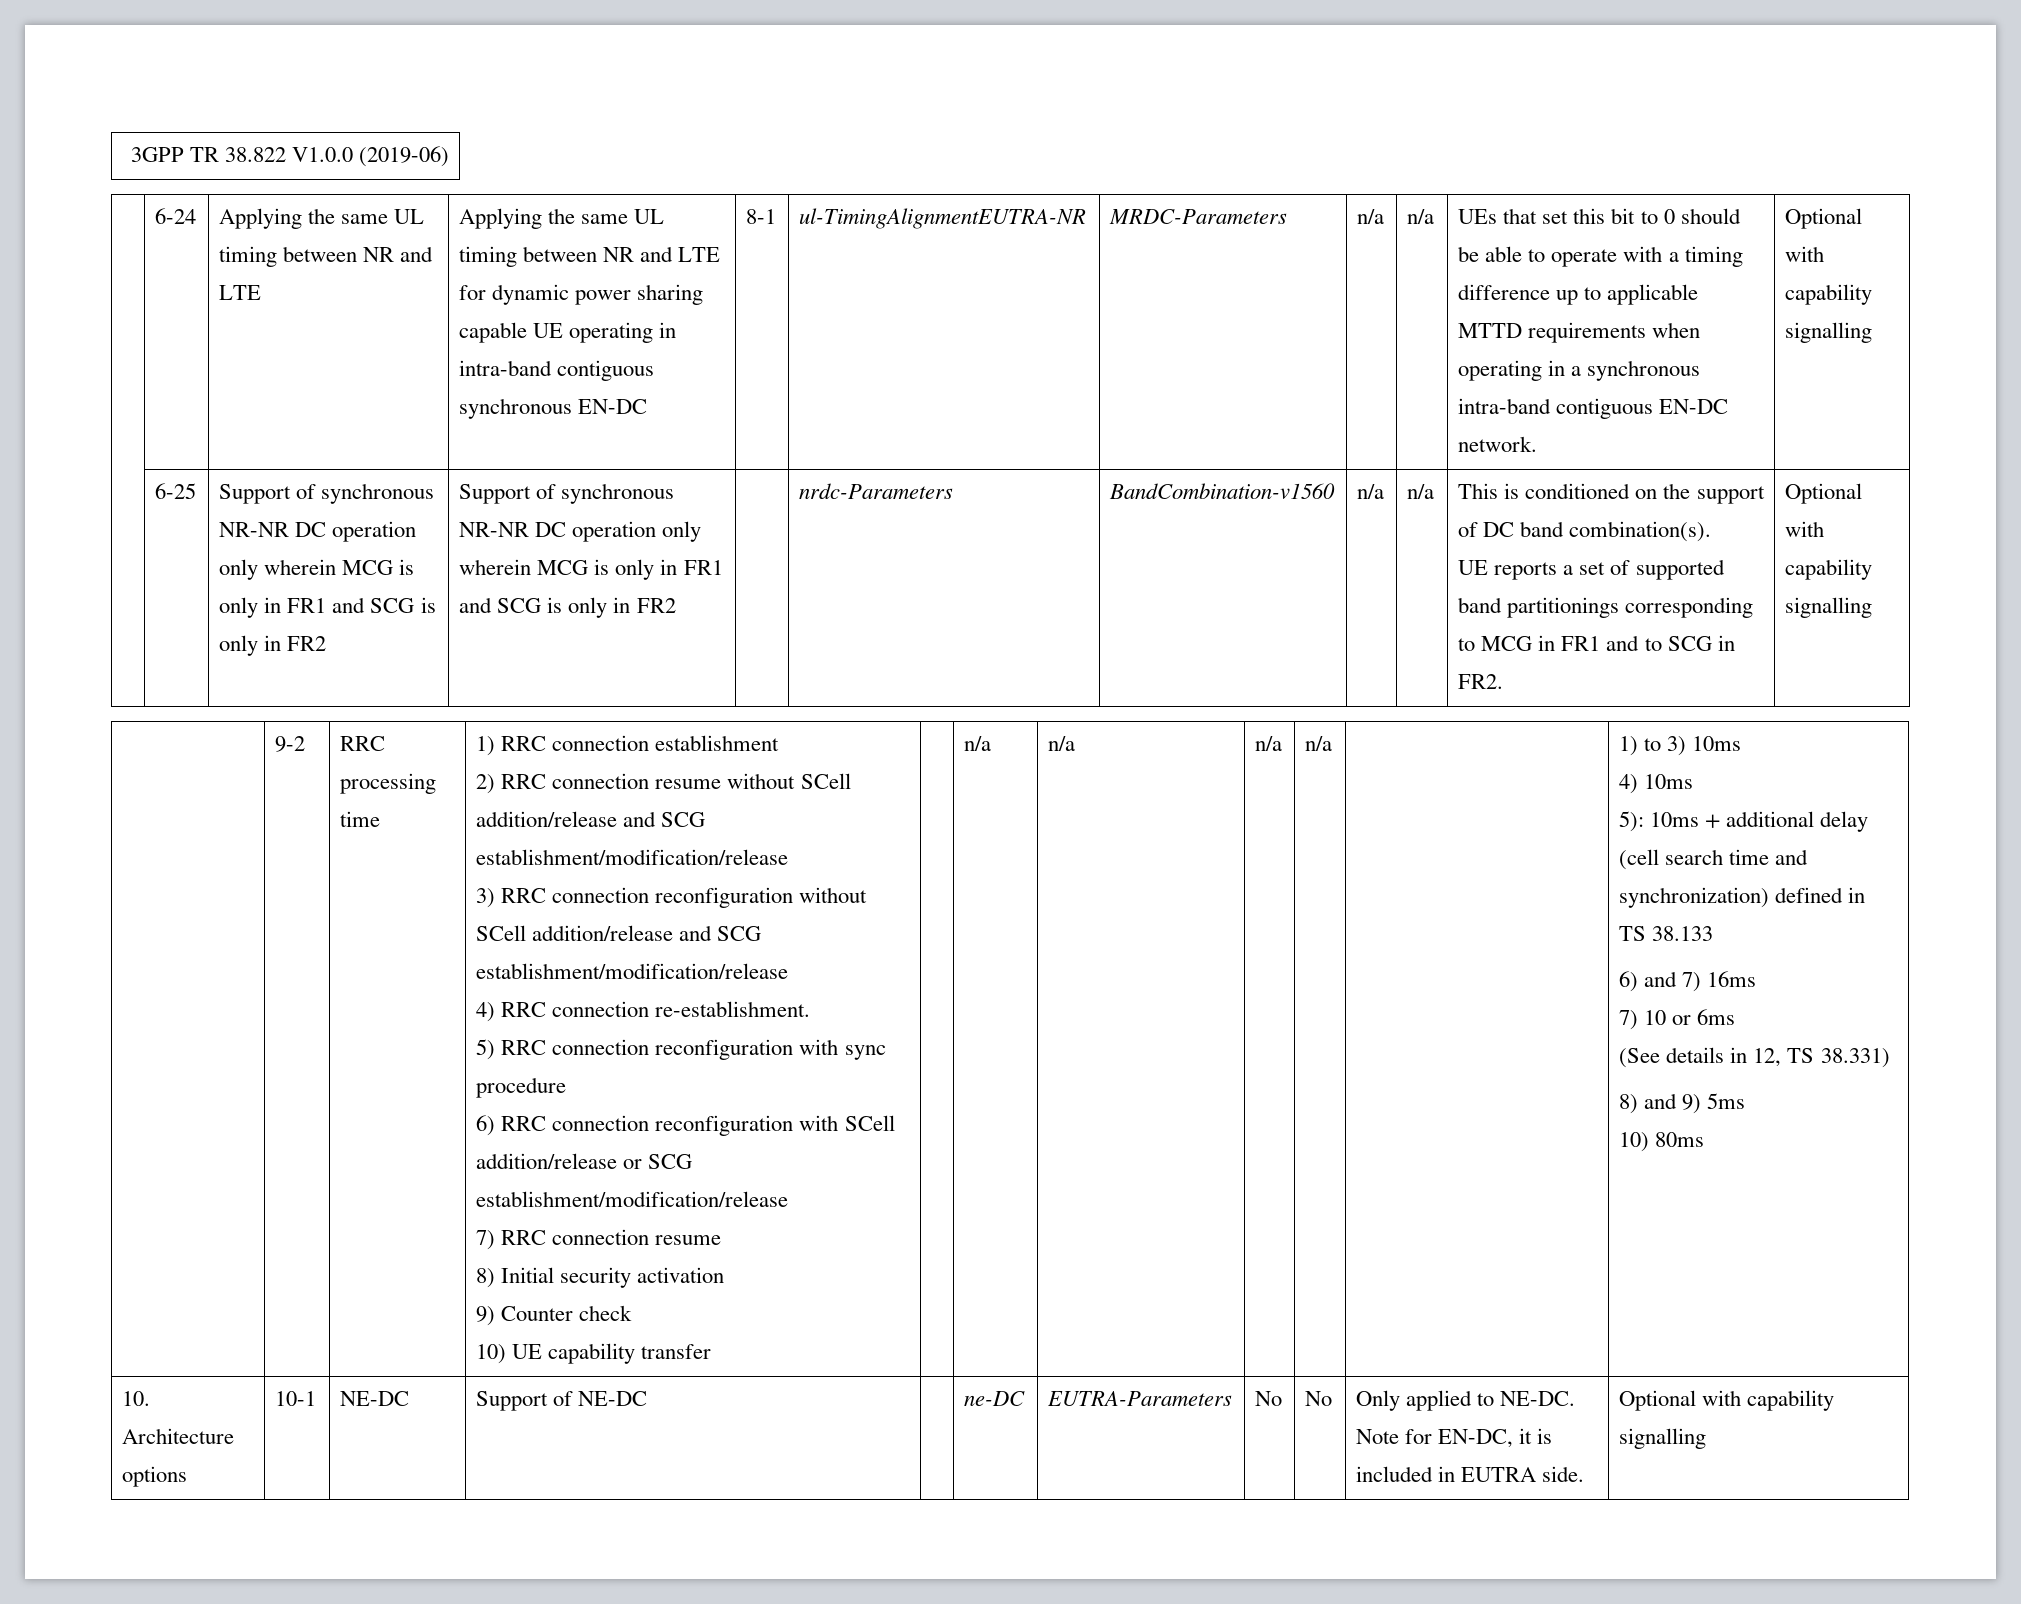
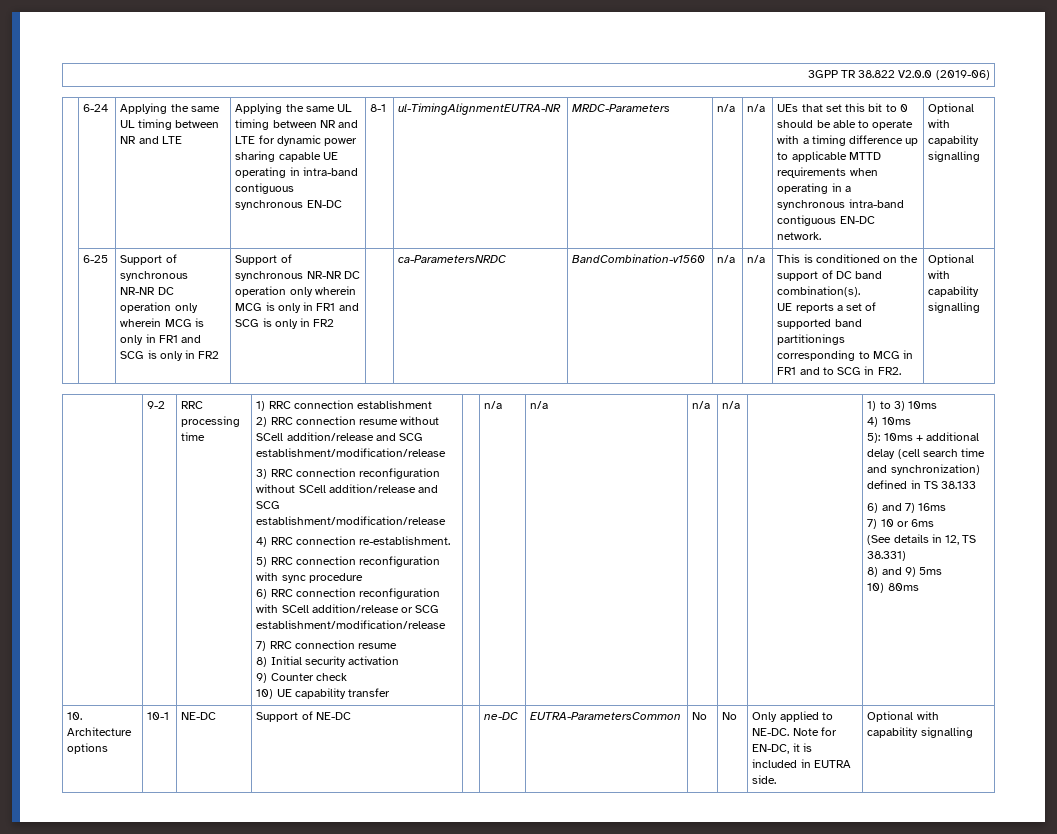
[291,147,353,162] V1.0.0 -> [898,70,933,78] V2.0.0
[799,483,954,499] nrdc-Parameters -> [398,255,507,263] ca-ParametersNRDC
[1047,1391,1233,1406] EUTRA-Parameters -> [530,712,682,720] EUTRA-ParametersCommon

